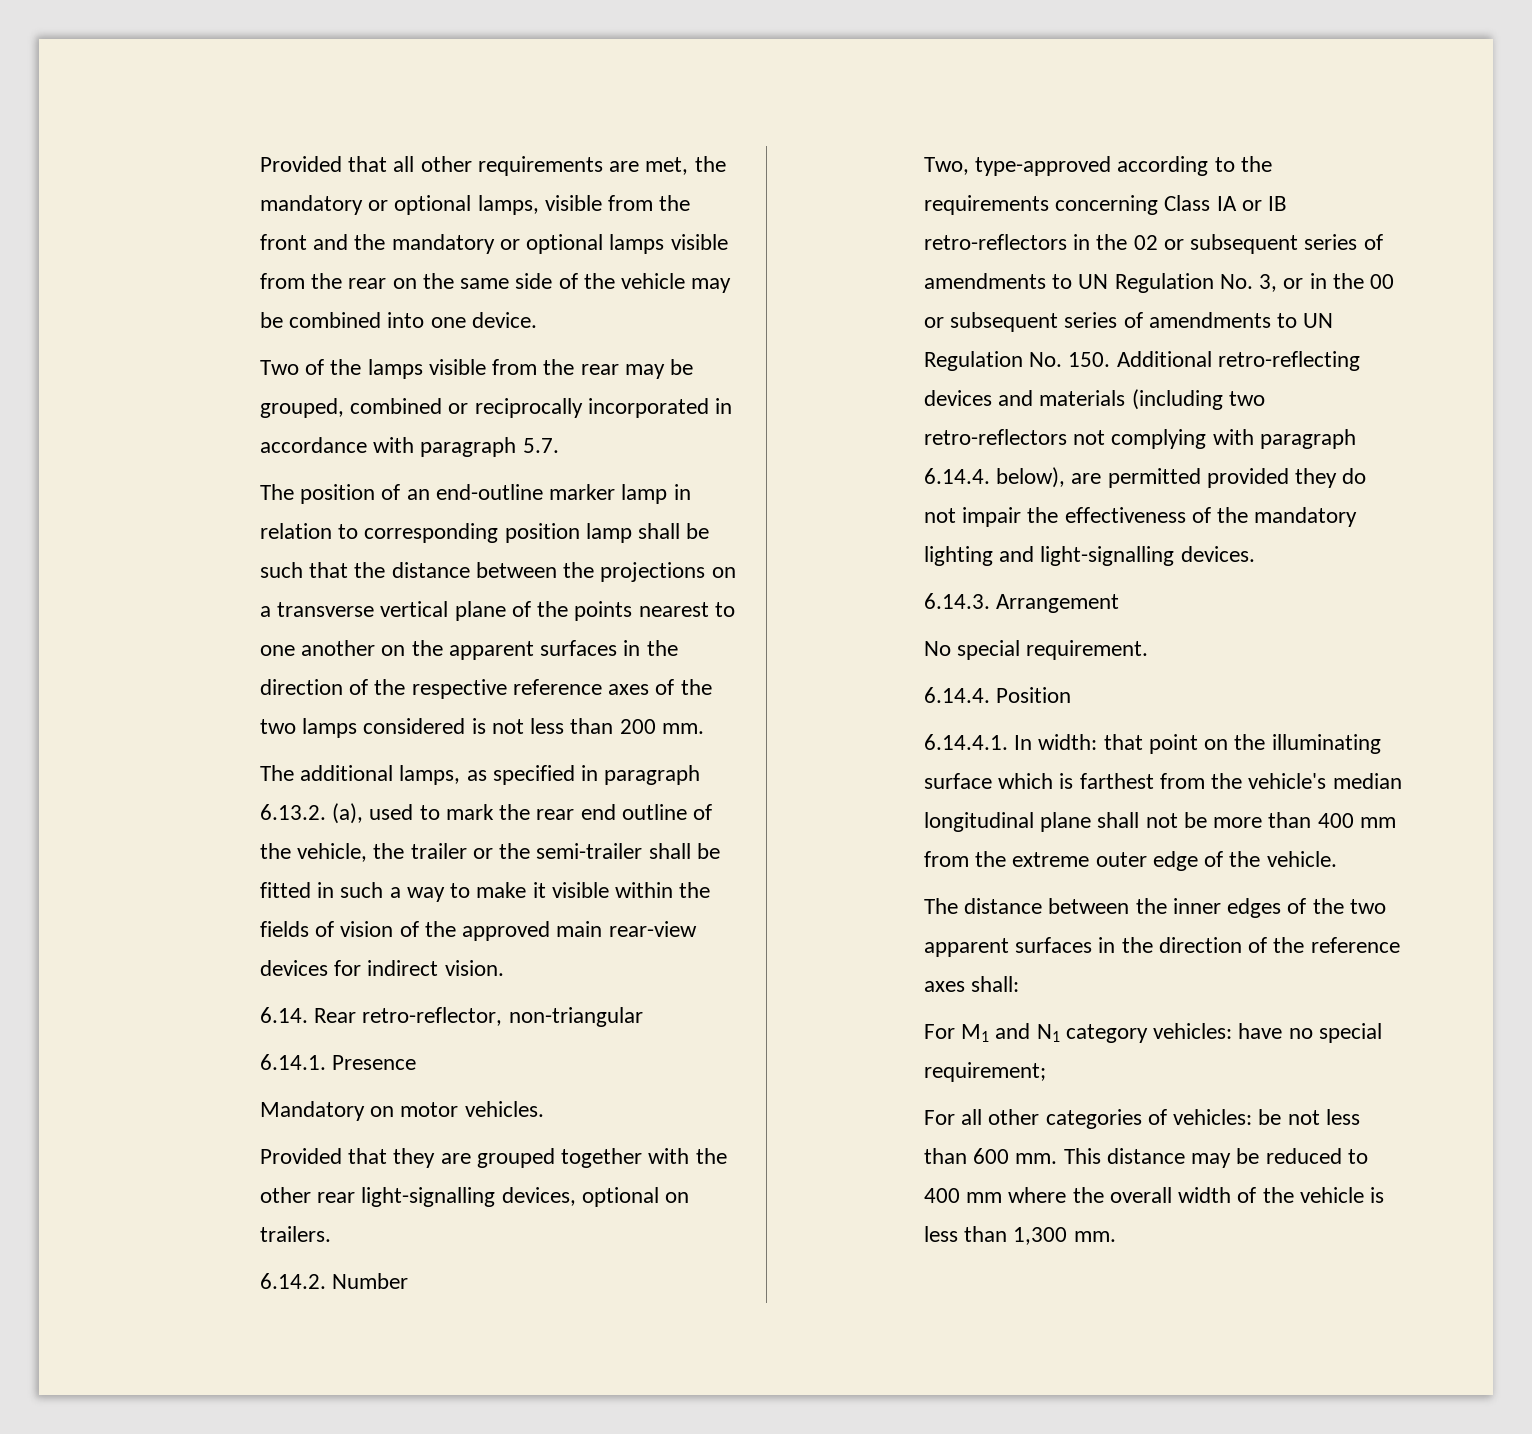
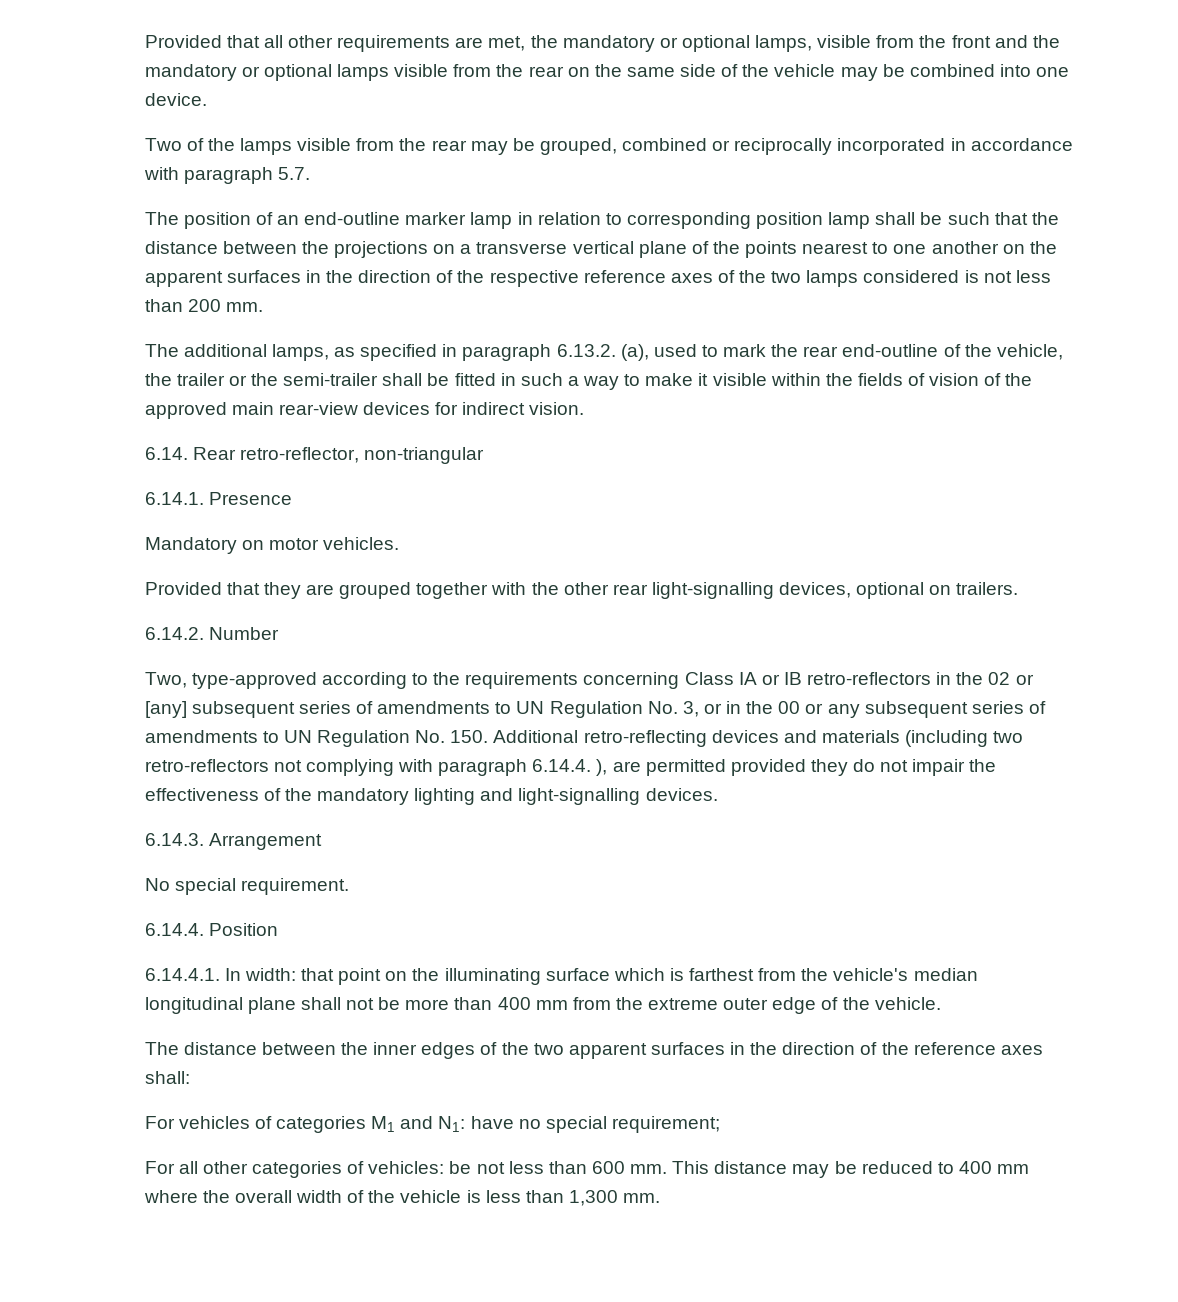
[580,804,687,820] end outline -> [842,344,939,357] end-outline
(1184, 244) none -> [144,701,187,718] [any]
(945, 322) none -> [827,704,860,718] any
[996,467,1066,488] below), -> [596,759,608,776] ),
[961,1023,1233,1043] M1 and N1 category vehicles: -> [178,1116,466,1133] vehicles of categories M1 and N1:

